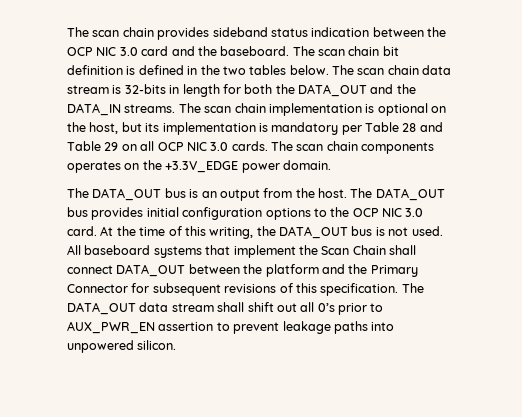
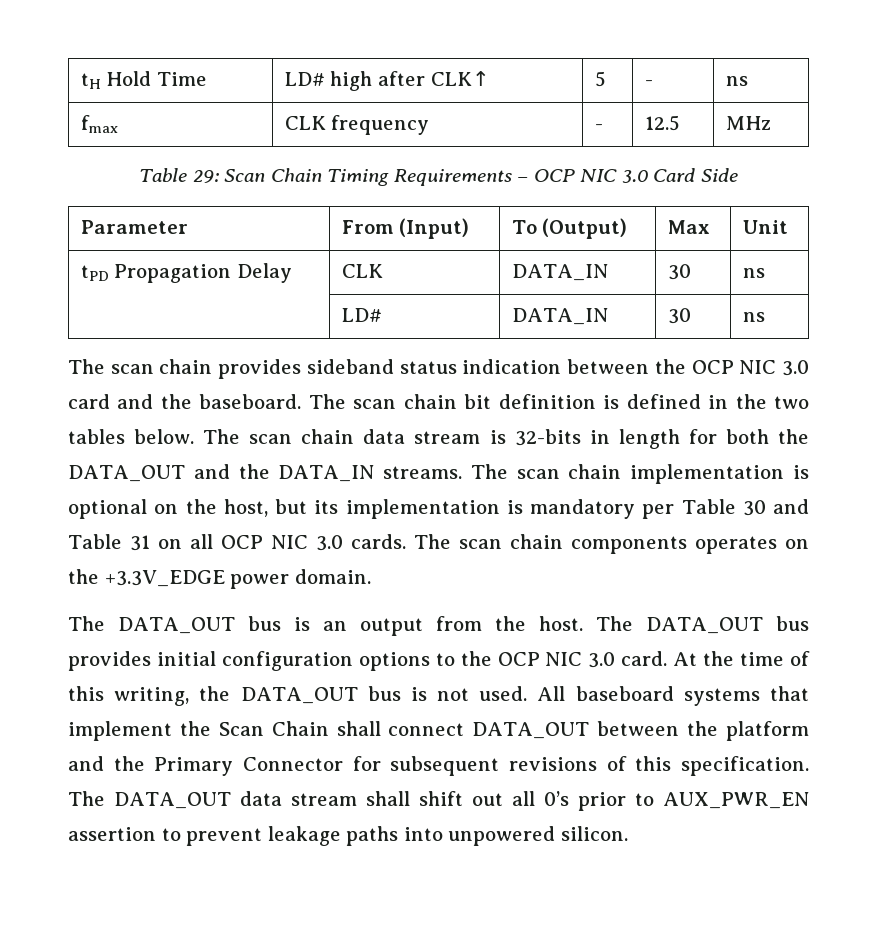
(67, 32) none -> [80,71,207,89] [284,71,490,91] [594,71,606,87] [644,80,653,86] [725,76,748,86] [80,115,118,133] [284,115,430,135] [594,124,603,130] [644,115,680,131] [725,116,771,130] [139,168,738,186] [80,220,188,234] [341,218,470,239] [511,218,628,239] [667,220,710,234] [742,220,788,234] [80,263,292,283] [341,264,383,278] [511,264,608,281] [667,264,691,280] [742,268,765,278] [341,308,382,322] [511,308,608,325] [667,308,691,324] [742,312,765,322] tH Hold Time | LD# high after CLK↑ | 5 | - | ns // fmax | CLK frequency | - | 12.5 | MHz // Table 29: Scan Chain Timing Requirements – OCP NIC 3.0 Card Side // Parameter | From (Input) | To (Output) | Max | Unit // tPD Propagation Delay | CLK | DATA_IN | 30 | ns // | LD# | DATA_IN | 30 | ns //
[402,123,417,132] 28 -> [742,500,766,516] 30
[104,142,119,151] 29 -> [129,535,150,551] 31

